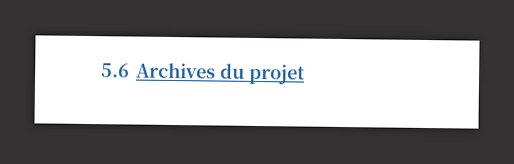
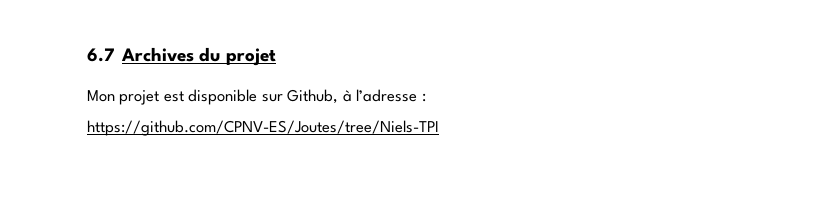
[101,63,130,78] 5.6 -> [87,48,114,62] 6.7
(306, 74) none -> [87,89,426,105] [87,120,439,136] // Mon projet est disponible sur Github, à l’adresse : // https://github.com/CPNV-ES/Joutes/tree/Niels-TPI

